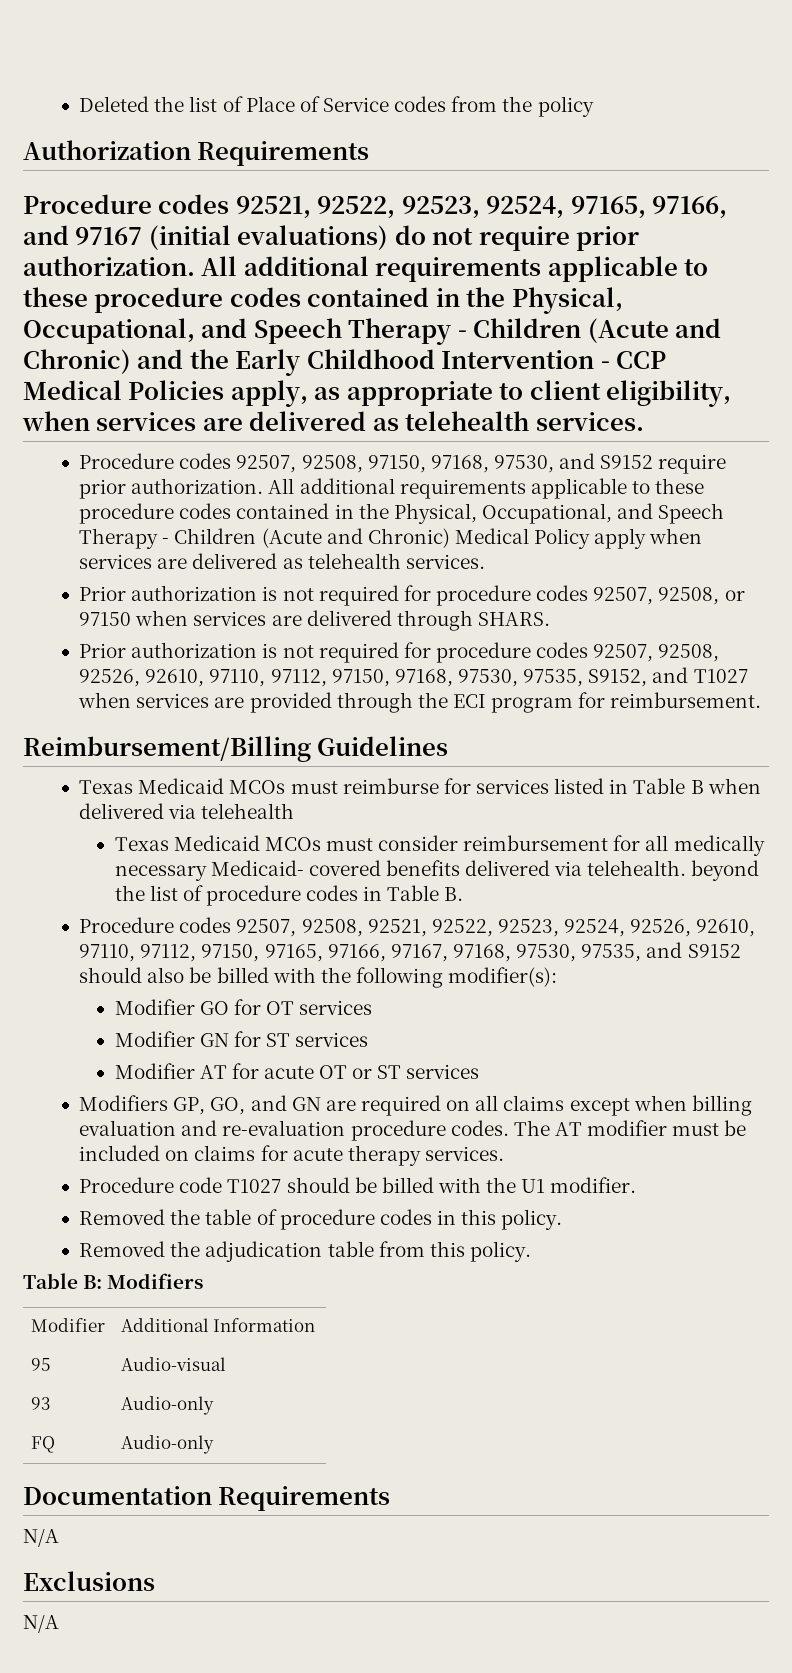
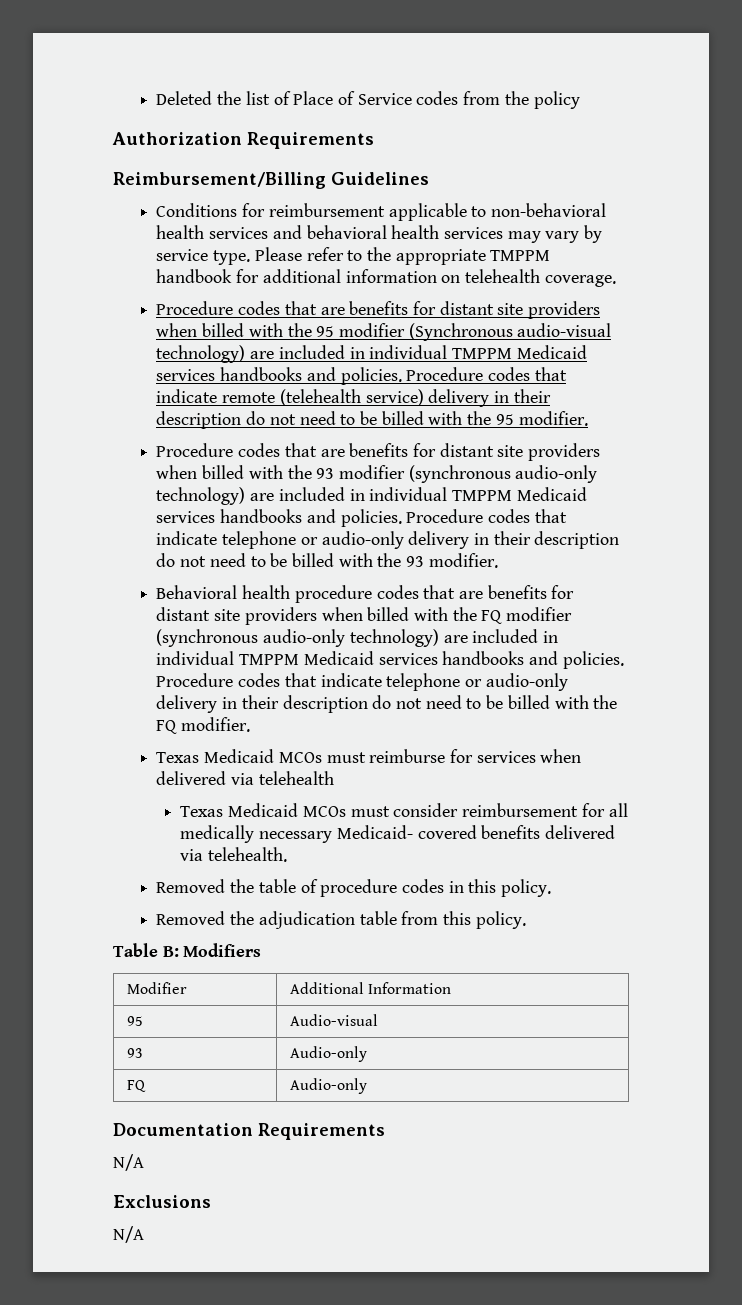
[23,194,728,218] [23,225,640,251] [23,256,709,282] [23,287,623,314] [23,318,722,345] [23,349,667,376] [23,380,732,407] [22,411,644,431] [79,453,727,474] [79,478,705,499] [79,503,725,524] [79,528,703,549] [79,553,485,569] [79,585,745,606] [79,610,551,631] [79,642,720,663] [79,667,748,687] [78,692,762,713] [23,736,449,762] Procedure codes 92521, 92522, 92523, 92524, 97165, 97166, and 97167 (initial evaluations) do not require prior authorization. All additional requirements applicable to these procedure codes contained in the Physical, Occupational, and Speech Therapy - Children (Acute and Chronic) and the Early Childhood Intervention - CCP Medical Policies apply, as appropriate to client eligibility, when services are delivered as telehealth services. // Procedure codes 92507, 92508, 97150, 97168, 97530, and S9152 require prior authorization. All additional requirements applicable to these procedure codes contained in the Physical, Occupational, and Speech Therapy - Children (Acute and Chronic) Medical Policy apply when services are delivered as telehealth services. // Prior authorization is not required for procedure codes 92507, 92508, or 97150 when services are delivered through SHARS. // Prior authorization is not required for procedure codes 92507, 92508, 92526, 92610, 97110, 97112, 97150, 97168, 97530, 97535, S9152, and T1027 when services are provided through the ECI program for reimbursement. // Reimbursement/Billing Guidelines -> [113,172,429,189] [156,203,606,221] [156,225,603,243] [156,247,551,265] [156,269,616,287] [156,301,601,319] [156,323,612,341] [156,345,587,363] [156,367,567,385] [156,389,551,407] [156,411,588,429] [156,443,601,461] [156,465,598,483] [156,487,587,505] [156,509,567,527] [156,531,620,549] [156,553,498,568] [156,585,575,603] [156,607,573,625] [156,629,558,647] [156,651,624,669] [156,673,568,691] [156,695,618,713] [156,717,251,734] Reimbursement/Billing Guidelines // Conditions for reimbursement applicable to non-behavioral health services and behavioral health services may vary by service type. Please refer to the appropriate TMPPM handbook for additional information on telehealth coverage. // Procedure codes that are benefits for distant site providers when billed with the 95 modifier (Synchronous audio-visual technology) are included in individual TMPPM Medicaid services handbooks and policies. Procedure codes that indicate remote (telehealth service) delivery in their description do not need to be billed with the 95 modifier. // Procedure codes that are benefits for distant site providers when billed with the 93 modifier (synchronous audio-only technology) are included in individual TMPPM Medicaid services handbooks and policies. Procedure codes that indicate telephone or audio-only delivery in their description do not need to be billed with the 93 modifier. // Behavioral health procedure codes that are benefits for distant site providers when billed with the FQ modifier (synchronous audio-only technology) are included in individual TMPPM Medicaid services handbooks and policies. Procedure codes that indicate telephone or audio-only delivery in their description do not need to be billed with the FQ modifier.
[554,778,704,794] listed in Table B -> (536, 757) none
[691,860,760,881] [114,885,464,906] [79,917,756,937] [79,942,741,962] [79,967,558,988] [114,999,373,1015] [114,1031,369,1047] [114,1063,480,1079] [79,1095,752,1116] [79,1120,747,1141] [79,1145,505,1166] [79,1177,637,1193] beyond the list of procedure codes in Table B. // Procedure codes 92507, 92508, 92521, 92522, 92523, 92524, 92526, 92610, 97110, 97112, 97150, 97165, 97166, 97167, 97168, 97530, 97535, and S9152 should also be billed with the following modifier(s): // Modifier GO for OT services // Modifier GN for ST services // Modifier AT for acute OT or ST services // Modifiers GP, GO, and GN are required on all claims except when billing evaluation and re-evaluation procedure codes. The AT modifier must be included on claims for acute therapy services. // Procedure code T1027 should be billed with the U1 modifier. -> (288, 854) none

